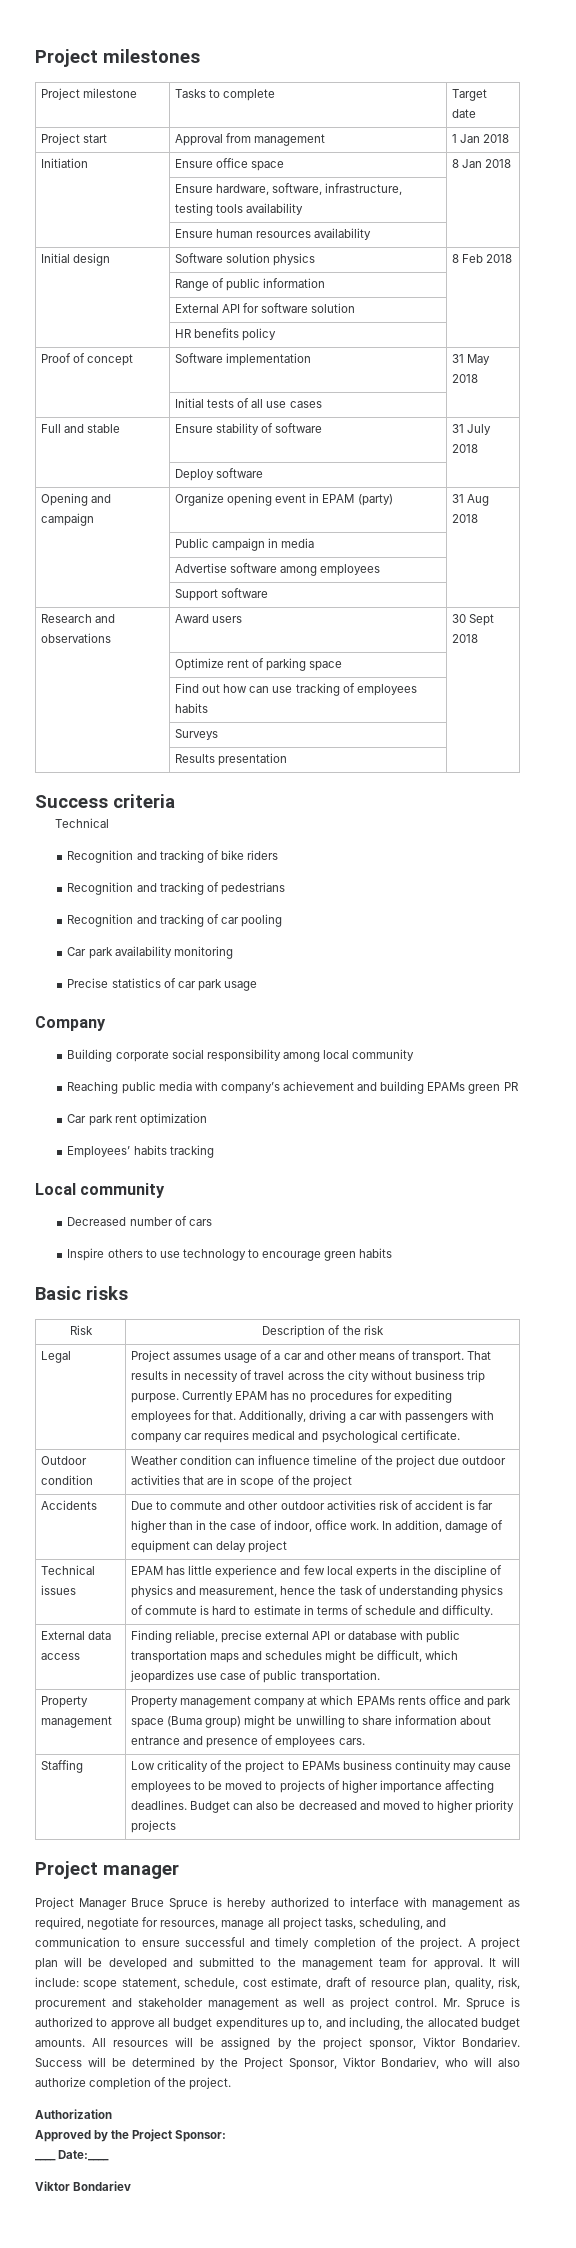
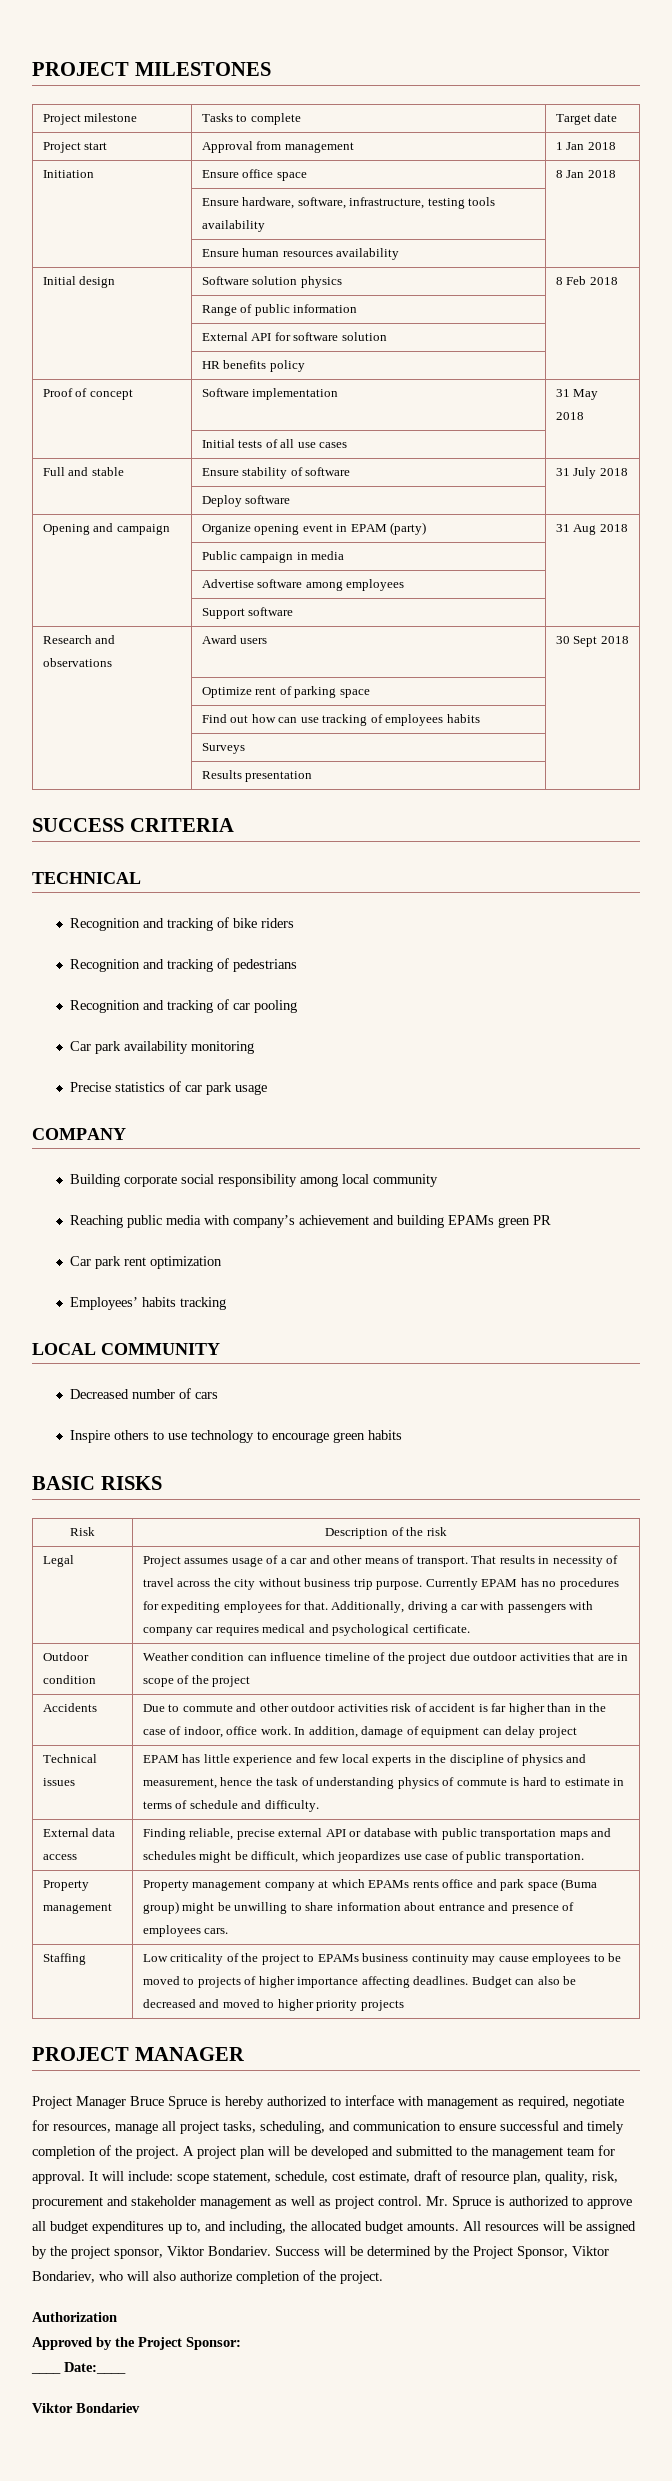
[35,49,200,67] Project milestones -> [32,62,271,76] PROJECT MILESTONES
[35,794,175,808] [54,818,109,828] Success criteria // Technical -> [32,818,234,832] [32,872,141,884] SUCCESS CRITERIA // TECHNICAL
[35,1016,106,1031] Company -> [32,1128,126,1140] COMPANY
[35,1183,166,1198] Local community -> [32,1343,220,1355] LOCAL COMMUNITY
[35,1286,128,1300] Basic risks -> [32,1476,162,1490] BASIC RISKS
[35,1861,179,1879] Project manager -> [32,2047,244,2061] PROJECT MANAGER

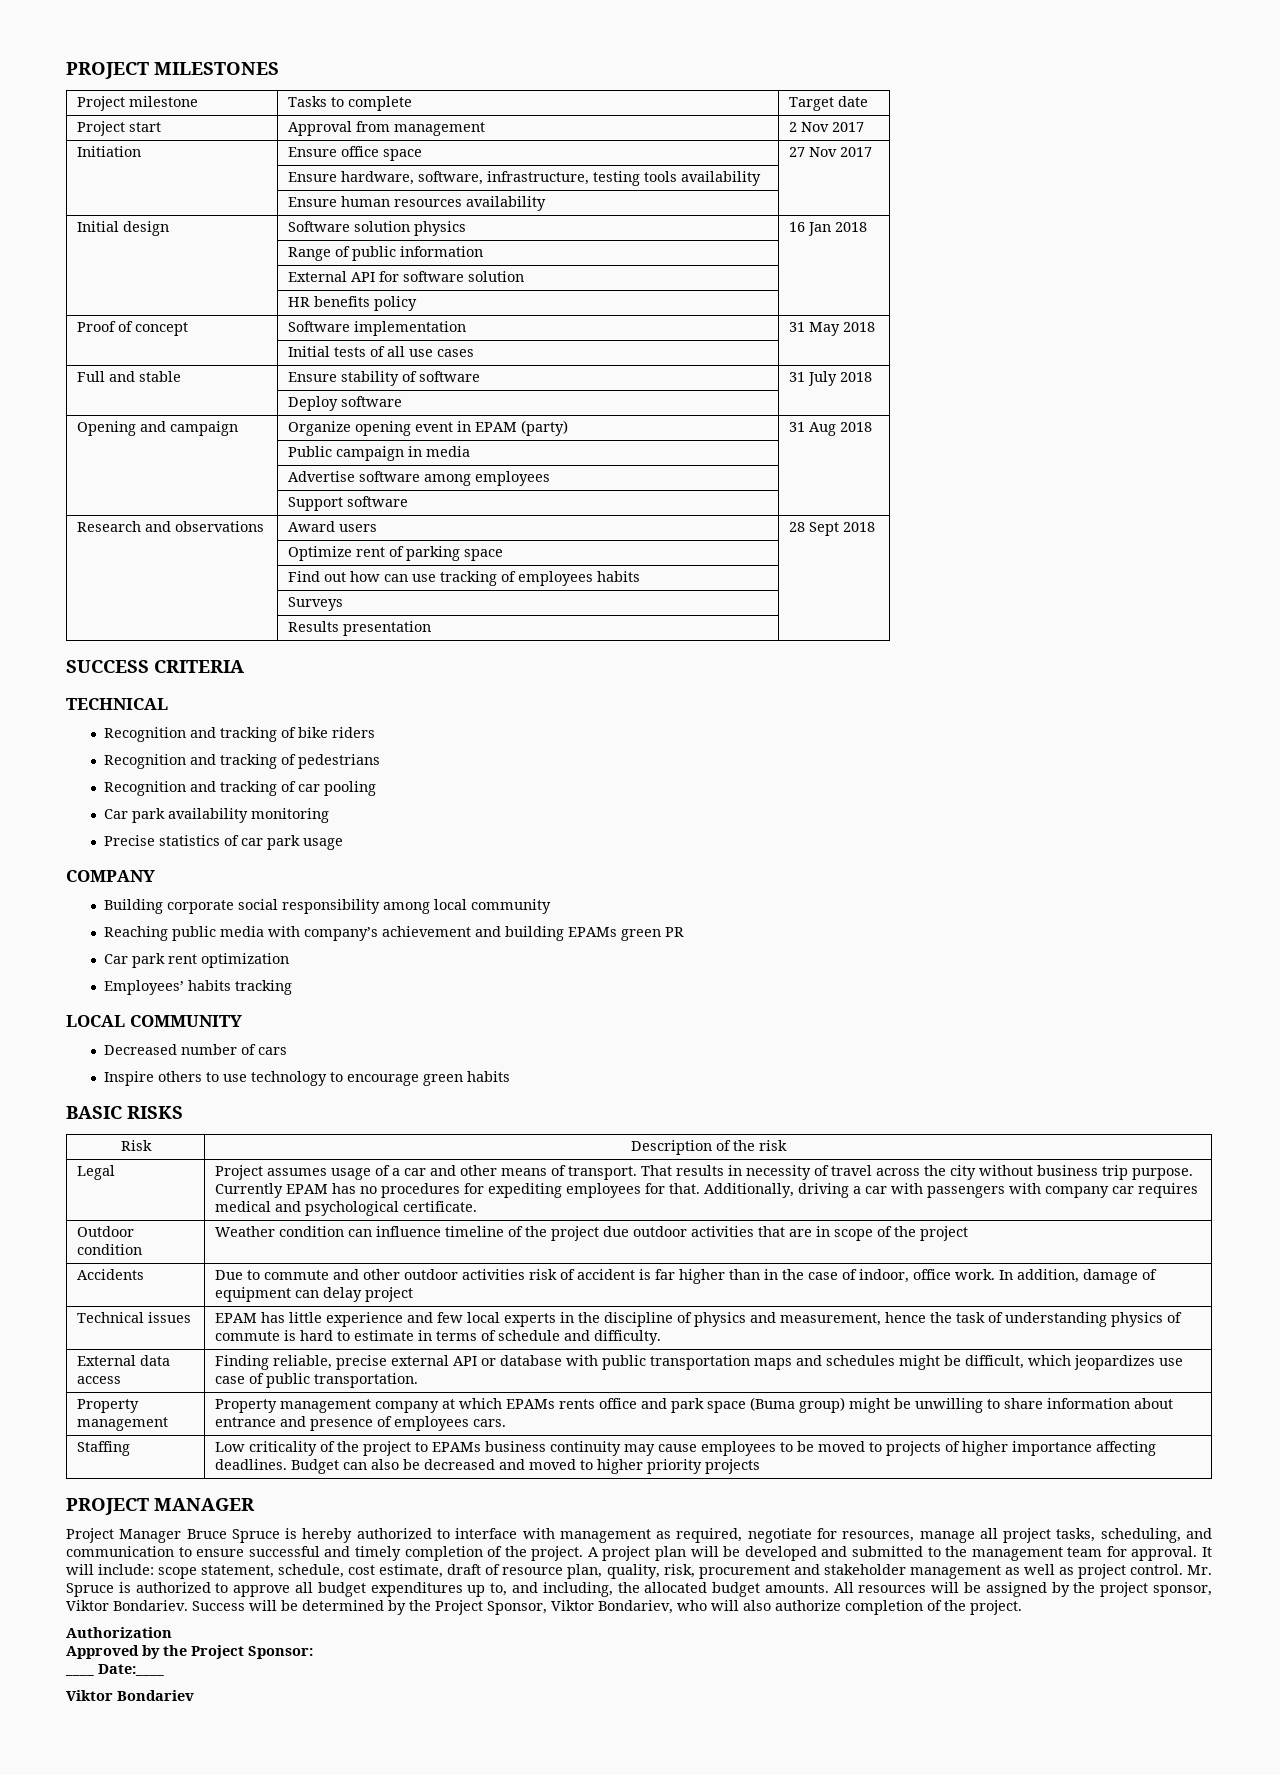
[555,142,616,150] 1 Jan 2018 -> [788,122,864,132] 2 Nov 2017
[555,170,616,178] 8 Jan 2018 -> [788,147,872,157] 27 Nov 2017
[555,276,587,285] 8 Feb -> [788,222,831,236] 16 Jan
[555,636,570,644] 30 -> [788,522,805,532] 28

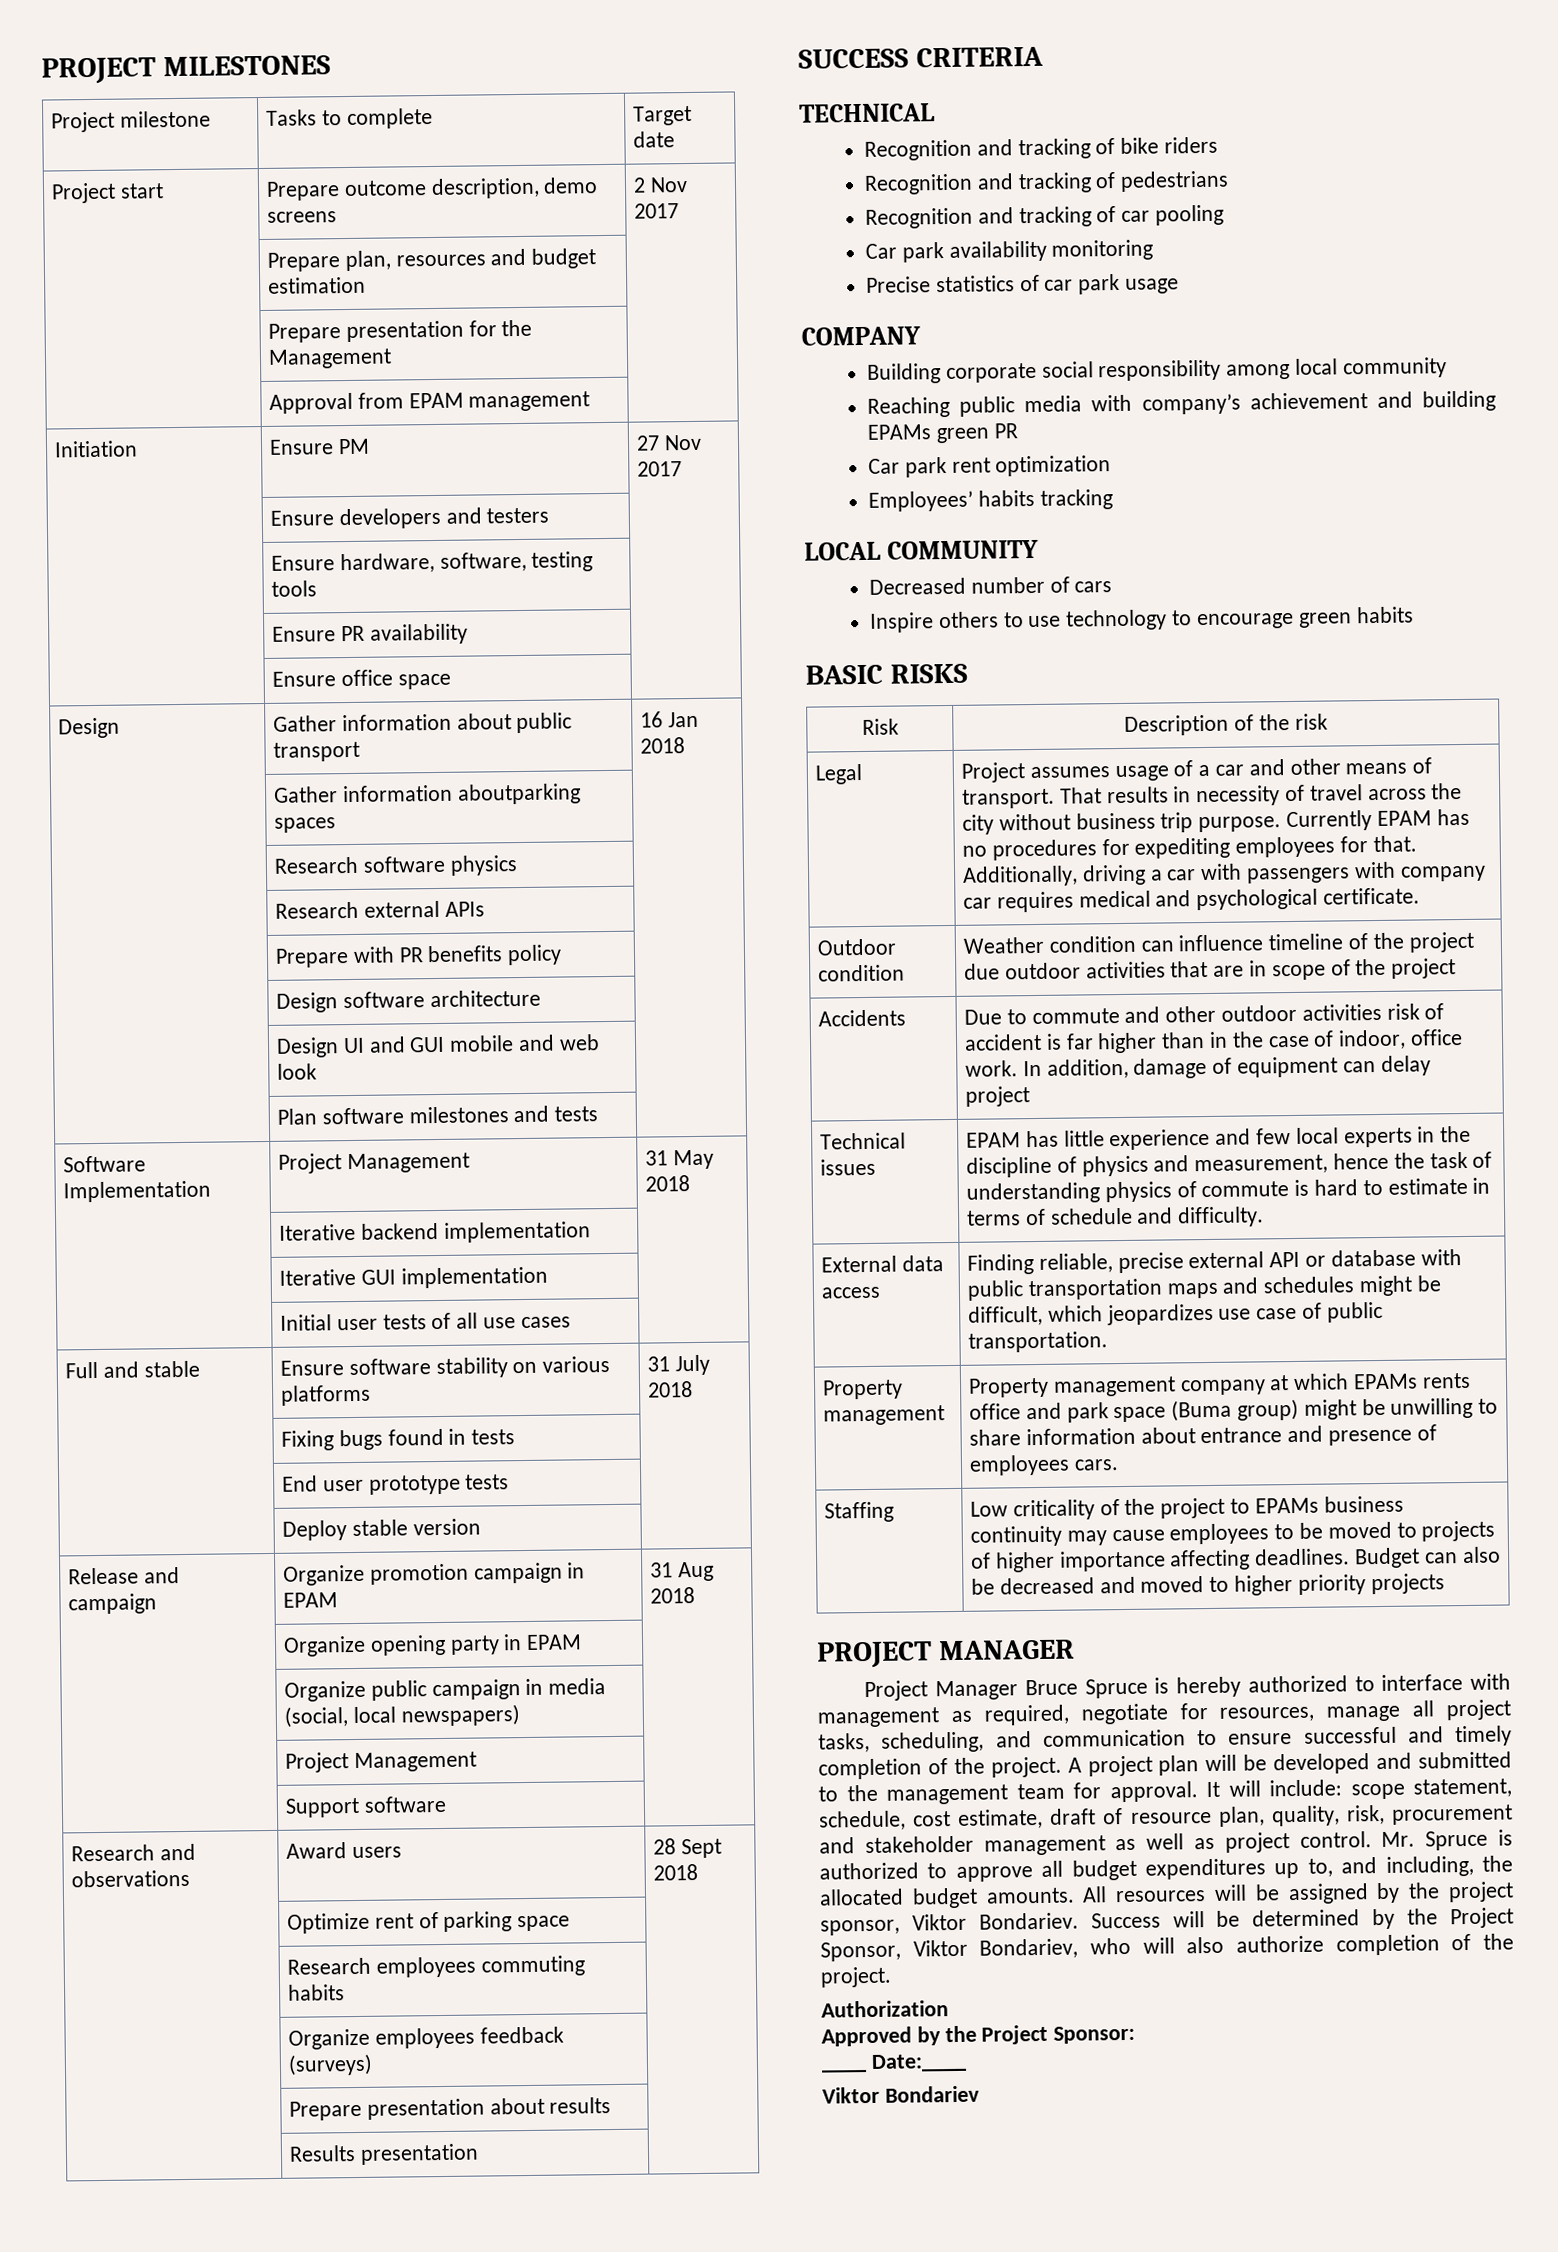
[287,121,485,136] [788,122,864,132] Approval from management | 2 Nov 2017 -> [265,177,599,201] [266,211,337,223] [632,177,688,193] [633,203,679,219] [266,248,597,272] [267,276,366,294] [267,319,533,343] [267,348,392,369] [268,391,591,414] Prepare outcome description, demo screens | 2 Nov 2017 // | Prepare plan, resources and budget estimation | // | Prepare presentation for the Management | // | Approval from EPAM management |
[340,146,422,161] office space -> [337,438,370,455] PM
(872, 152) none -> [269,507,550,530] // | Ensure developers and testers |
[486,171,589,185] infrastructure, -> (527, 561) none
(677, 176) none -> [271,625,365,642] | // | Ensure PR
[340,196,546,211] [76,221,169,236] [287,221,466,236] [788,222,867,236] [287,246,483,261] [287,271,524,282] [287,296,417,311] [76,321,188,336] [287,321,466,336] [788,322,875,336] [287,346,330,357] human resources availability | // Initial design | Software solution physics | 16 Jan 2018 // | Range of public information | // | External API for software solution | // | HR benefits policy | // Proof of concept | Software implementation | 31 May 2018 // | Initial -> [340,669,451,690] [57,717,120,739] [272,712,573,734] [272,741,360,762] [639,711,699,728] [639,737,685,754] [273,783,581,805] [273,817,336,833] [273,855,518,876] [274,900,485,919] [274,944,563,968] [275,989,541,1013] [275,1034,600,1058] [276,1063,317,1080] [276,1105,599,1125] [62,1155,146,1173] [62,1180,211,1203] [277,1152,470,1174] [644,1149,714,1170] [644,1175,690,1192] [278,1221,591,1243] [278,1266,548,1289] [279,1314,378,1331] office space | // Design | Gather information about public transport | 16 Jan 2018 // | Gather information aboutparking spaces | // | Research software physics | // | Research external APIs | // | Prepare with PR benefits policy | // | Design software architecture | // | Design UI and GUI mobile and web look | // | Plan software milestones and tests | // Software Implementation | Project Management | 31 May 2018 // | Iterative backend implementation | // | Iterative GUI implementation | // | Initial user
[340,371,480,386] [788,371,872,386] [287,396,402,411] [76,421,136,436] stability of software | 31 July 2018 // | Deploy software | // Opening -> [348,1355,611,1379] [280,1384,371,1406] [646,1354,710,1376] [646,1381,693,1398] [280,1428,516,1451] [281,1474,510,1495] [281,1518,481,1541] [67,1567,139,1585] software stability on various platforms | 31 July 2018 // | Fixing bugs found in tests | // | End user prototype tests | // | Deploy stable version | // Release
[354,420,568,436] opening event in EPAM (party) -> [369,1562,586,1585] [282,1592,338,1608] promotion campaign in EPAM
[287,446,470,461] [287,471,550,486] Public campaign in media | // | Advertise software among employees -> [282,1634,583,1657] [283,1678,607,1702] [283,1704,520,1728] [284,1751,477,1773] Organize opening party in EPAM | // | Organize public campaign in media (social, local newspapers) | // | Project Management
[287,571,640,586] [287,597,343,611] Find out how can use tracking of employees habits | // | Surveys -> [286,1955,585,1978] [287,1984,345,2001] [287,2026,564,2050] [287,2053,373,2076] [288,2097,612,2121] Research employees commuting habits | // | Organize employees feedback (surveys) | // | Prepare presentation about results

